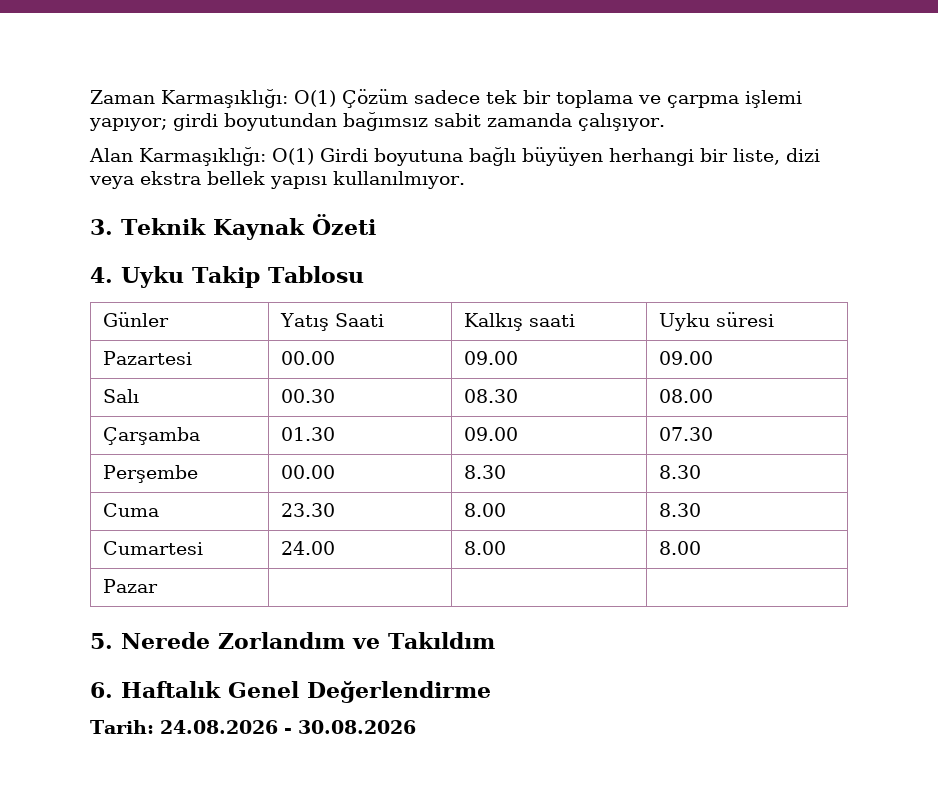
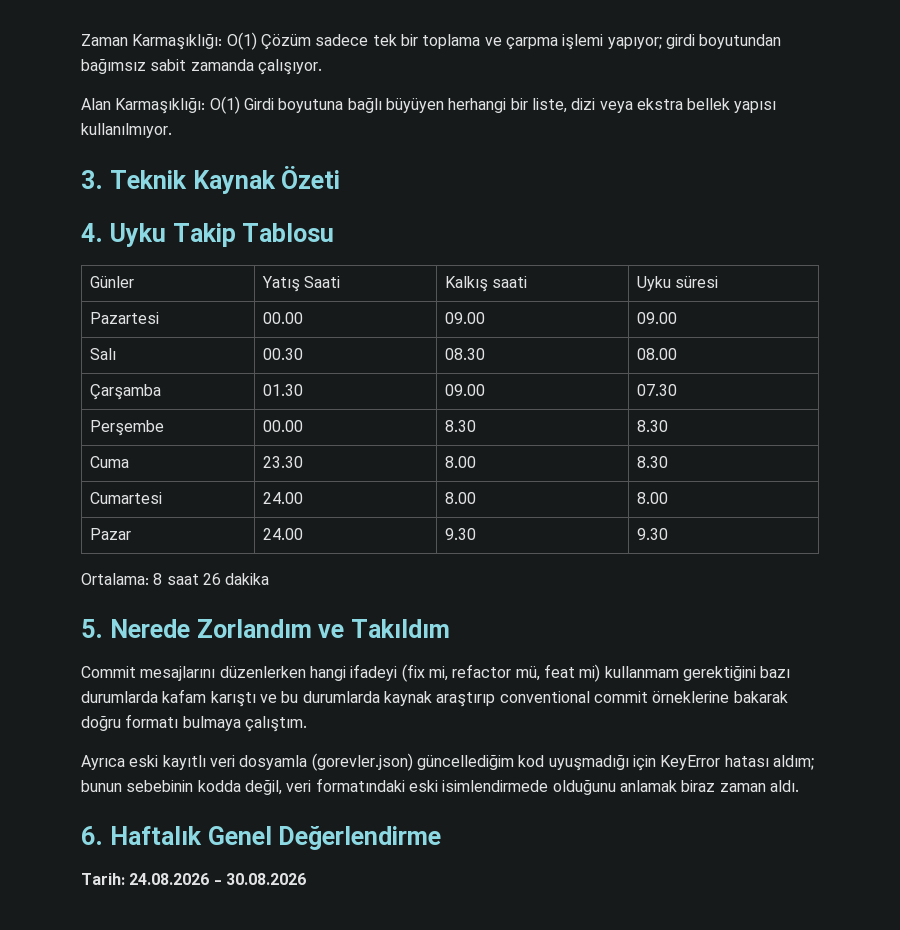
(158, 586) | | -> [263,528,304,540] [445,528,477,540] [637,528,669,540] [81,573,270,585] 24.00 | 9.30 | 9.30 // Ortalama: 8 saat 26 dakika
(495, 640) none -> [81,664,791,682] [81,689,788,707] [81,714,307,732] [81,753,814,771] [81,778,799,795] // Commit mesajlarını düzenlerken hangi ifadeyi (fix mi, refactor mü, feat mi) kullanmam gerektiğini bazı durumlarda kafam karıştı ve bu durumlarda kaynak araştırıp conventional commit örneklerine bakarak doğru formatı bulmaya çalıştım. // Ayrıca eski kayıtlı veri dosyamla (gorevler.json) güncellediğim kod uyuşmadığı için KeyError hatası aldım; bunun sebebinin kodda değil, veri formatındaki eski isimlendirmede olduğunu anlamak biraz zaman aldı.

